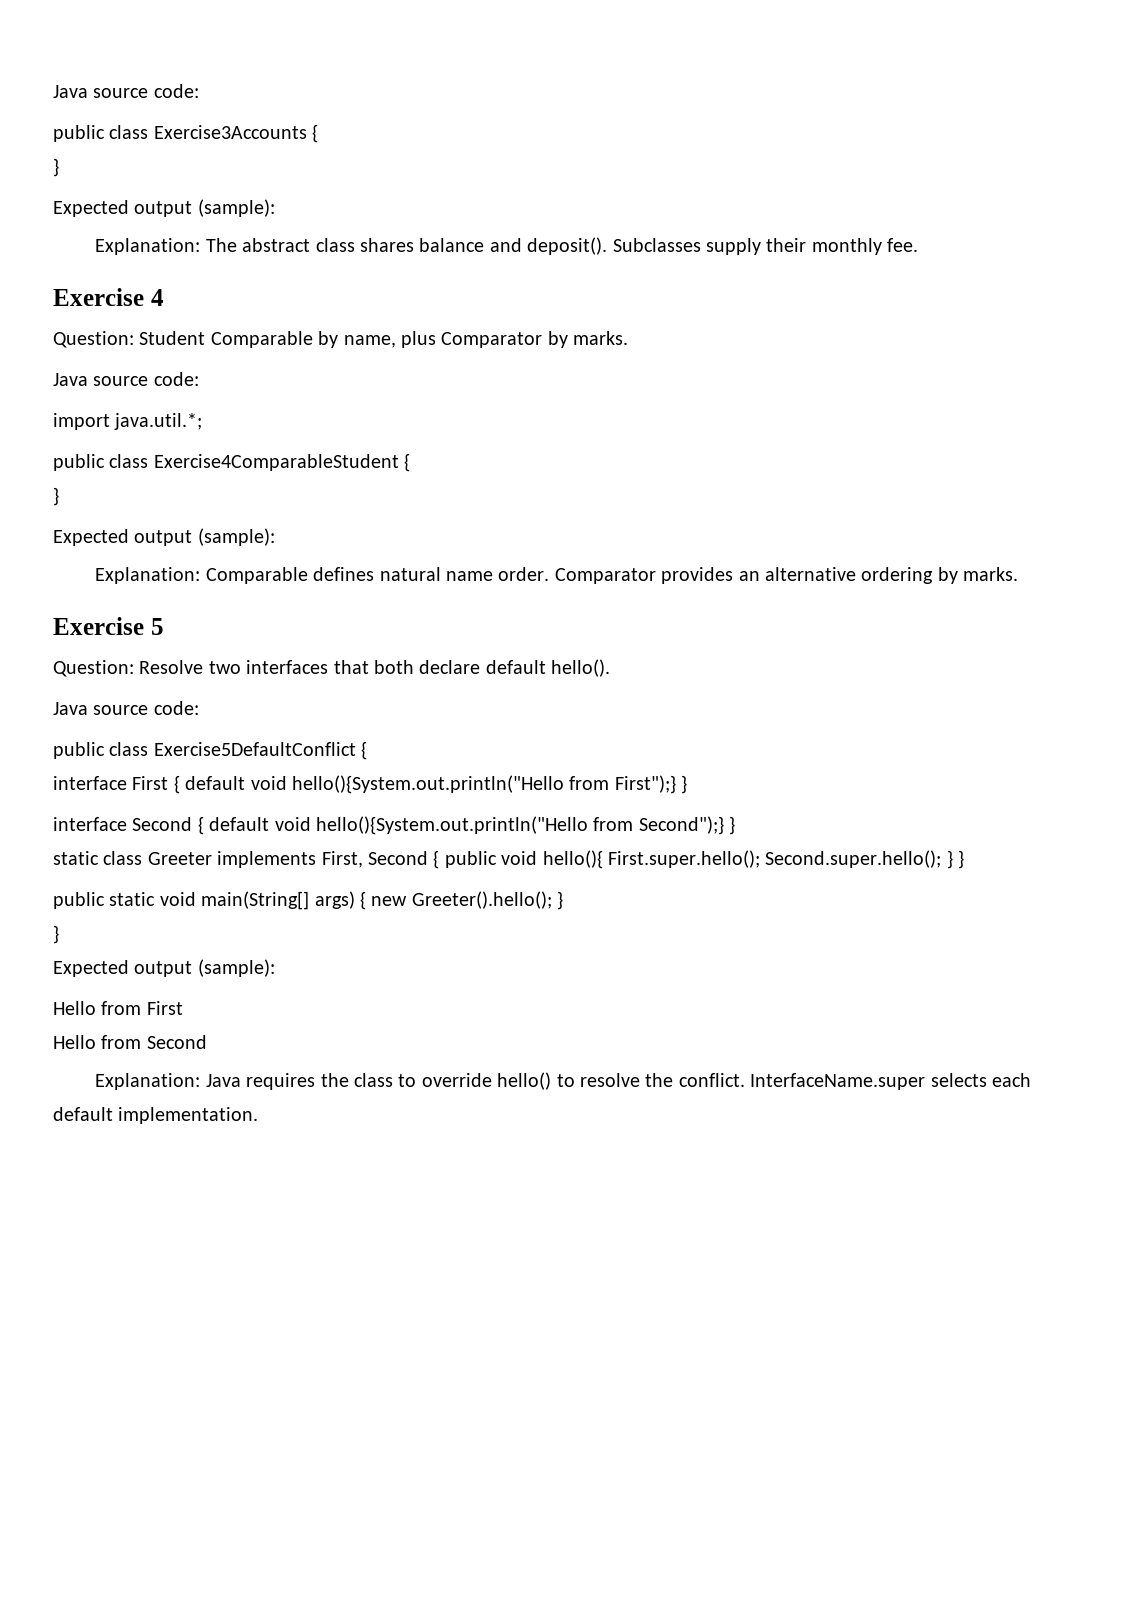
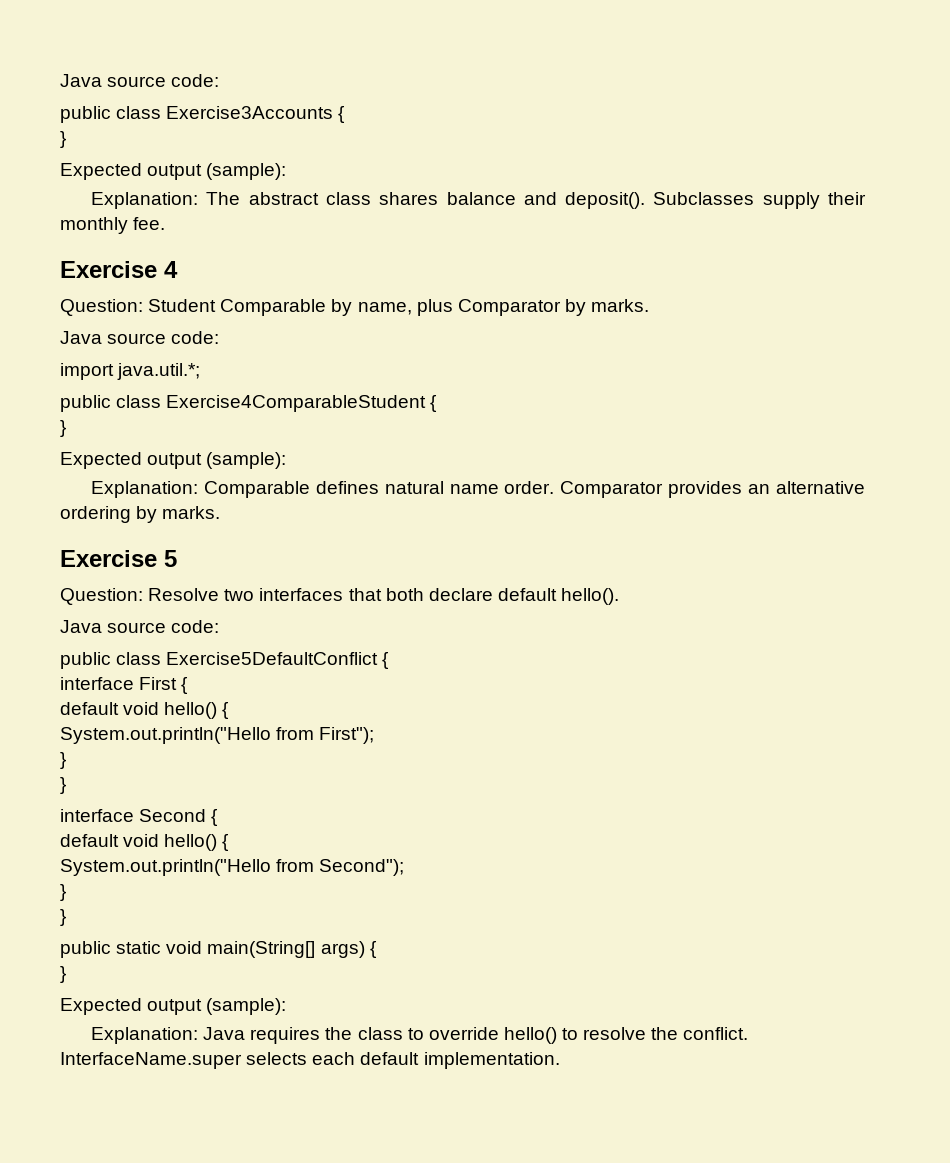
[185,775,676,794] default void hello(){System.out.println("Hello from First");} -> [60,702,230,719] [60,727,375,744] [60,752,66,769] // default void hello() { // System.out.println("Hello from First"); // } //
[209,816,736,835] [53,850,953,869] default void hello(){System.out.println("Hello from Second");} } // static class Greeter implements First, Second { public void hello(){ First.super.hello(); Second.super.hello(); } -> [60,834,230,851] [60,859,405,876] [60,884,66,901] // default void hello() { // System.out.println("Hello from Second"); // } //
[371,891,564,910] [53,925,59,944] [53,959,275,977] [53,1001,183,1015] [53,1035,207,1049] new Greeter().hello(); } // } // Expected output (sample): // Hello from First // Hello from Second -> [60,966,66,983] [60,998,287,1015] // } // Expected output (sample):

